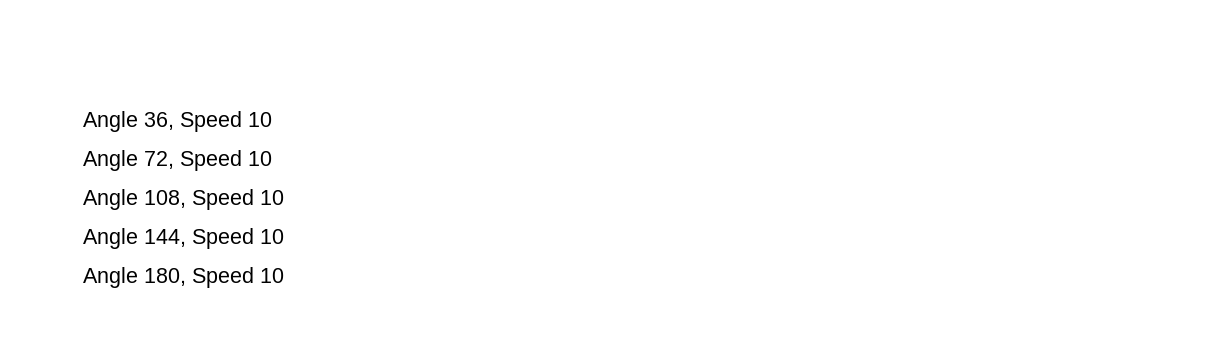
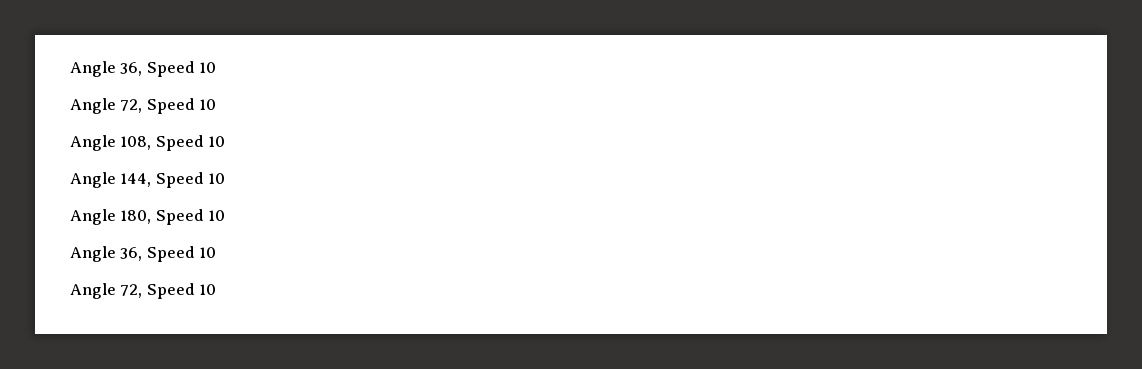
(284, 275) none -> [70,246,217,262] [70,283,217,299] // Angle 36, Speed 10 // Angle 72, Speed 10

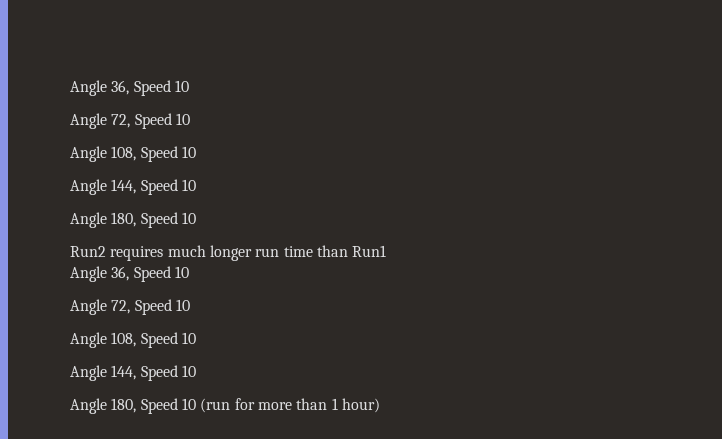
[70,246,217,262] [70,283,217,299] // Angle 36, Speed 10 // Angle 72, Speed 10 -> [70,245,387,261] [70,266,189,282] [70,299,190,315] [70,332,196,348] [70,365,196,381] [70,398,380,414] // Run2 requires much longer run time than Run1 // Angle 36, Speed 10 // Angle 72, Speed 10 // Angle 108, Speed 10 // Angle 144, Speed 10 // Angle 180, Speed 10 (run for more than 1 hour)

